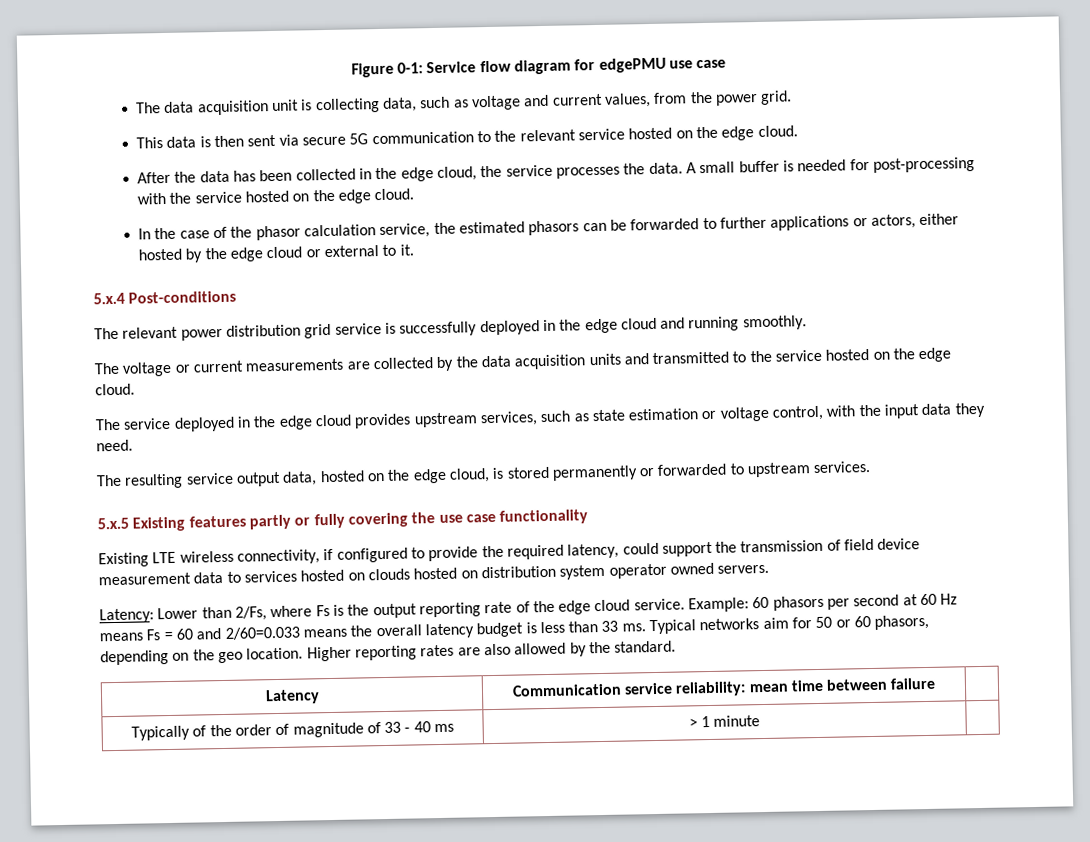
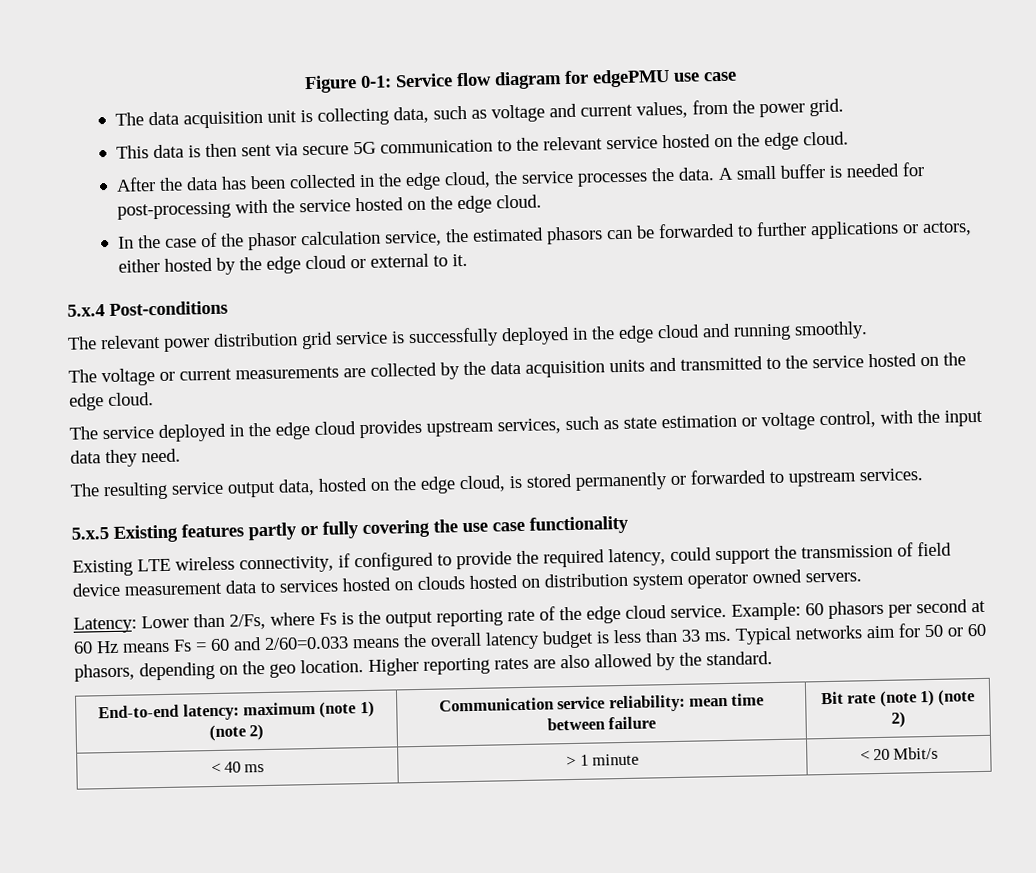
[264,689,320,705] Latency -> [98,700,375,721] [208,724,265,742] End-to-end latency: maximum (note 1) (note 2)
[130,721,411,741] // Typically of the order of magnitude of 33 - -> [820,689,976,707] [890,711,906,728] [210,762,221,774] Bit rate (note 1) (note 2) // <
(761, 721) none -> [859,746,939,761] < 20 Mbit/s

